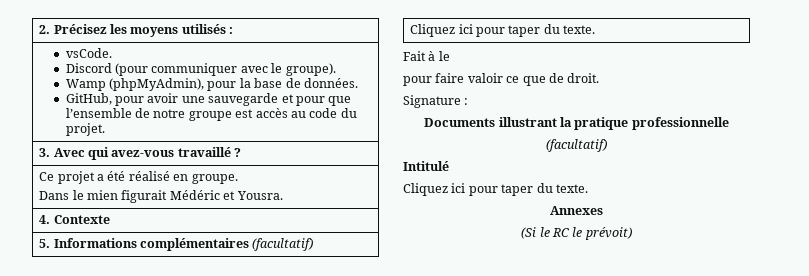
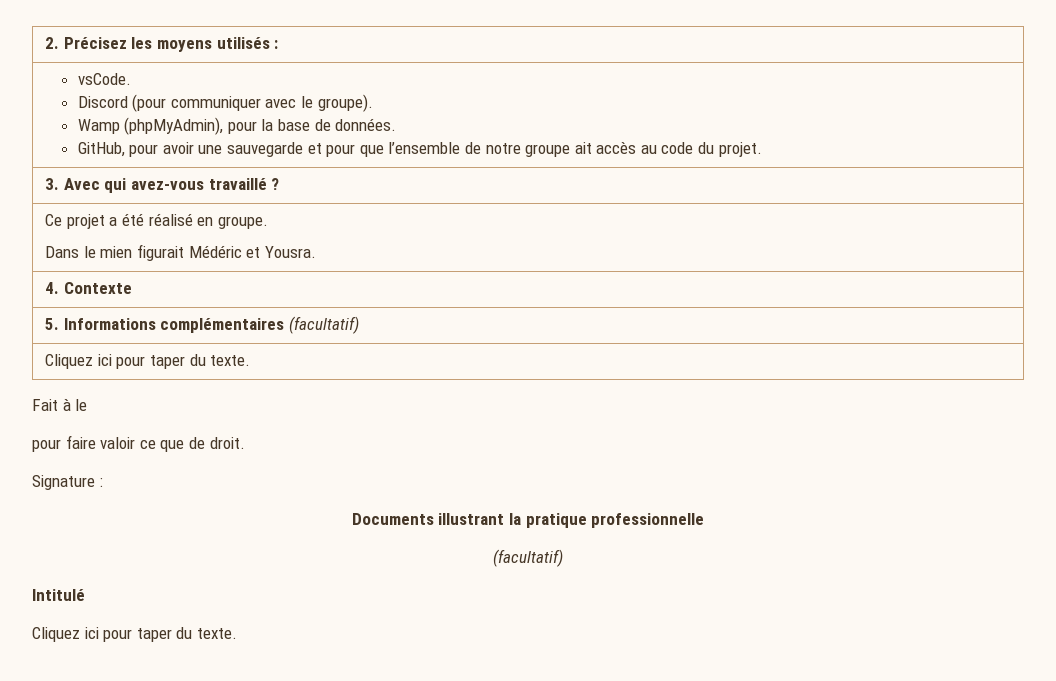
[235,109,254,118] est -> [574,142,592,154] ait
[550,206,603,215] [521,227,632,240] // Annexes // (Si le RC le prévoit) -> (237, 633) none

